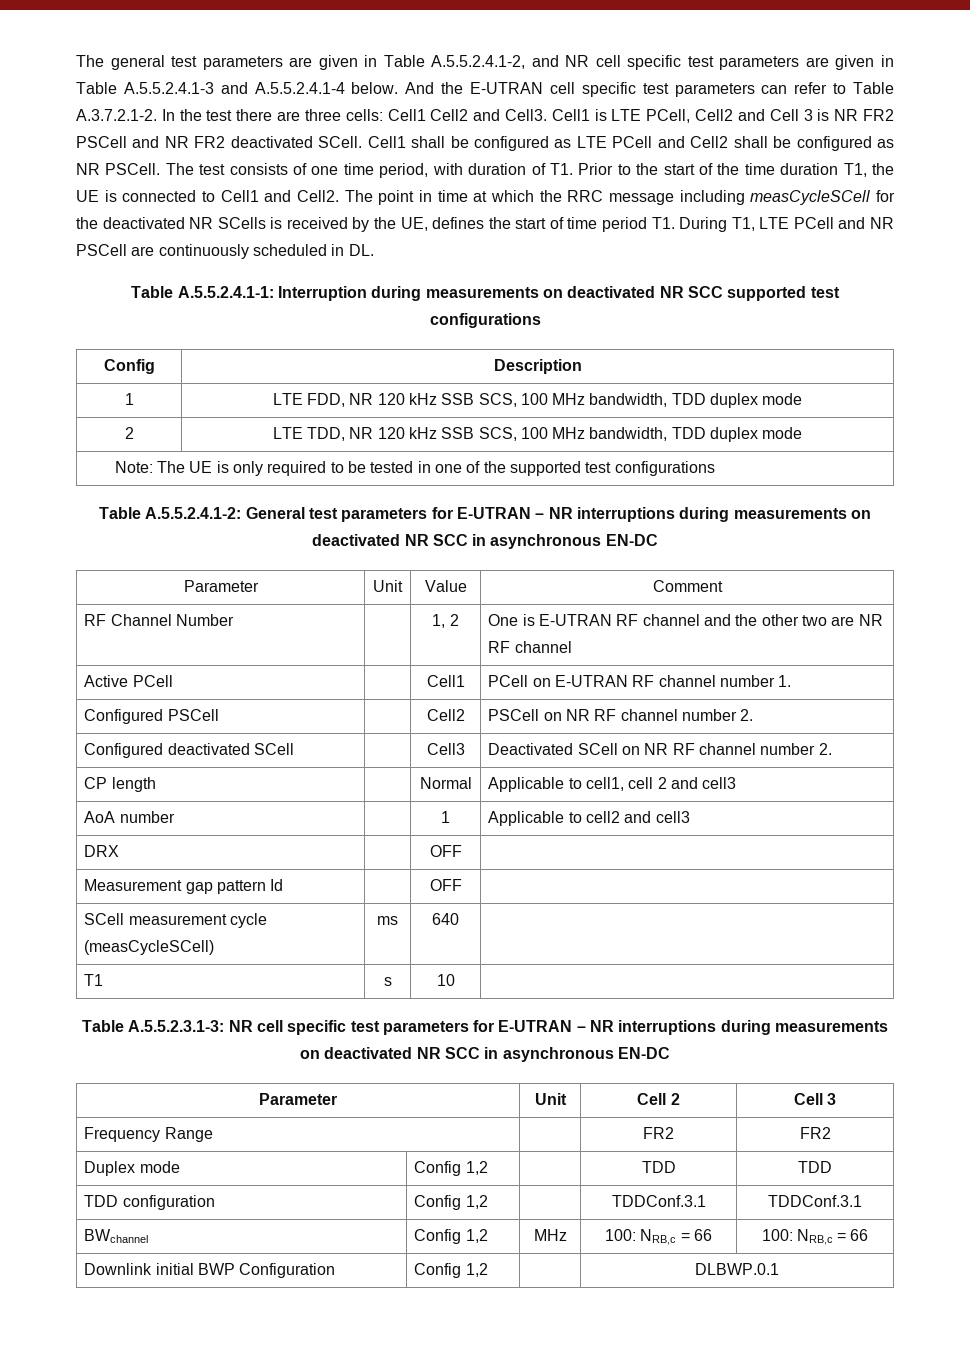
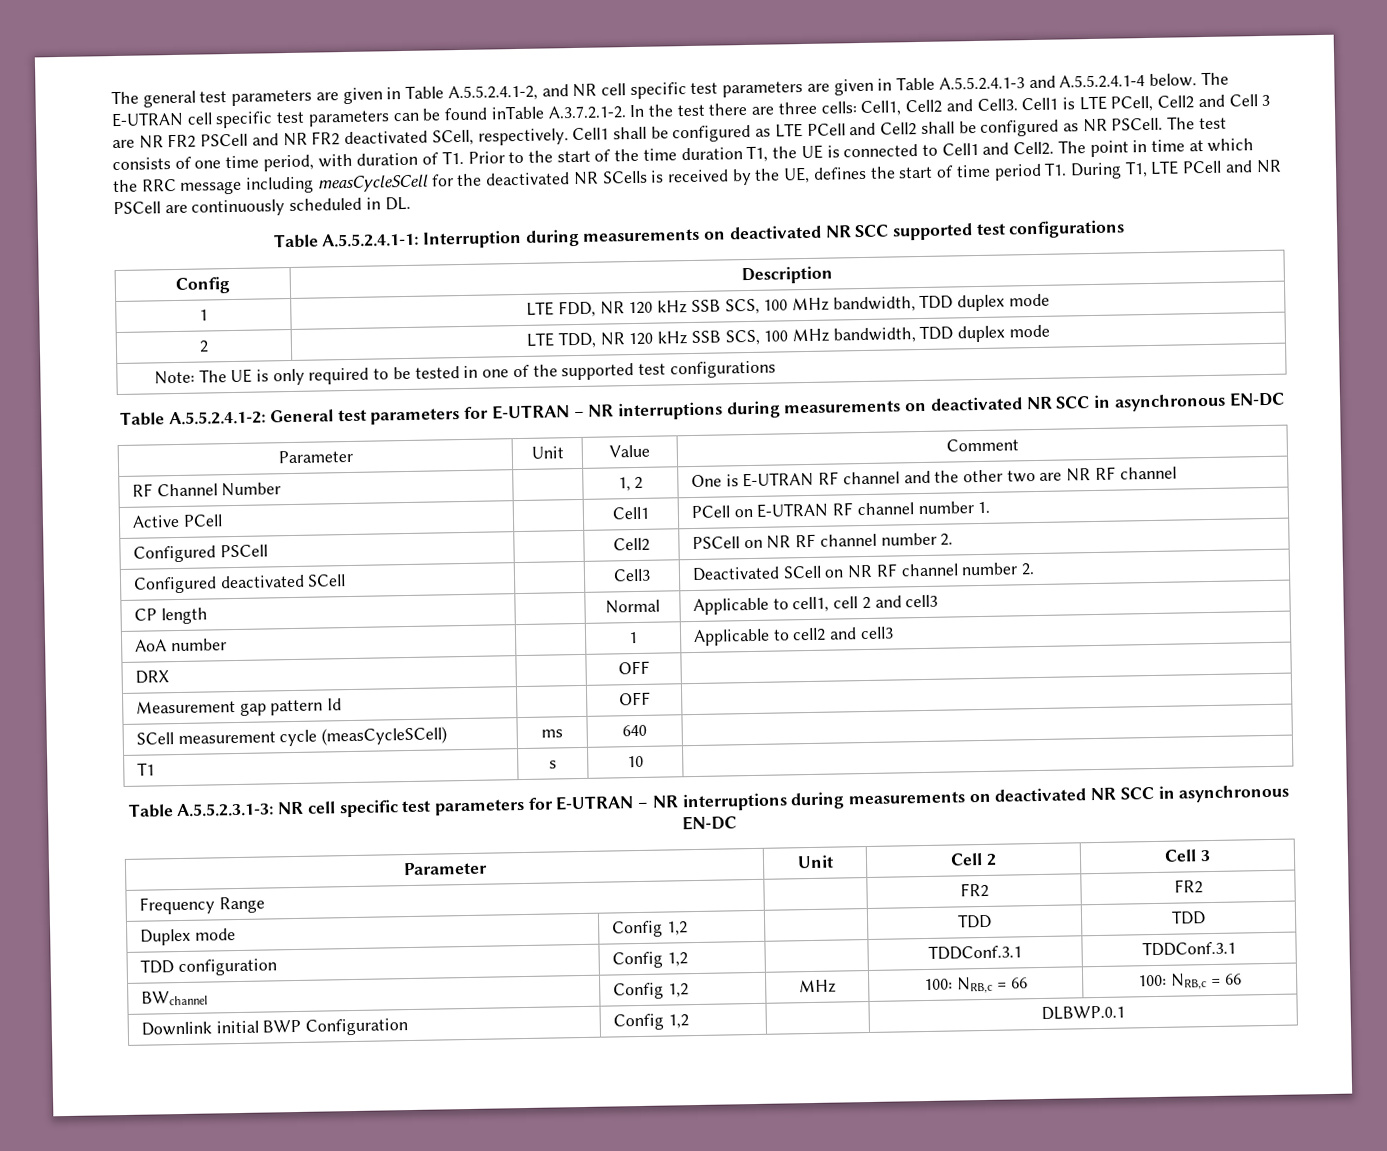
[405,82,464,94] And the -> [1200,71,1229,86] The
[794,82,895,94] refer to Table -> [422,105,545,121] be found inTable
[387,109,426,121] Cell1 -> [860,100,903,117] Cell1,
[817,109,830,121] is -> [112,139,135,149] are
[318,136,363,148] SCell. -> [431,128,569,146] SCell, respectively.

